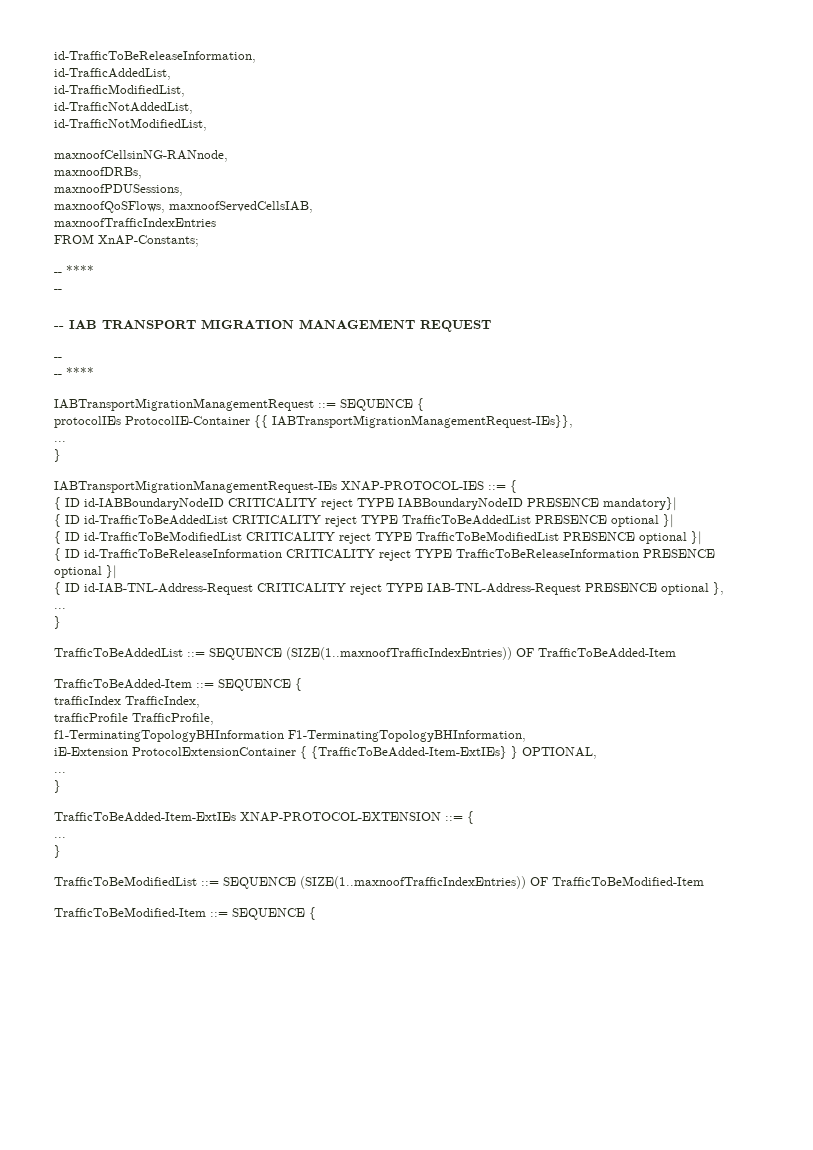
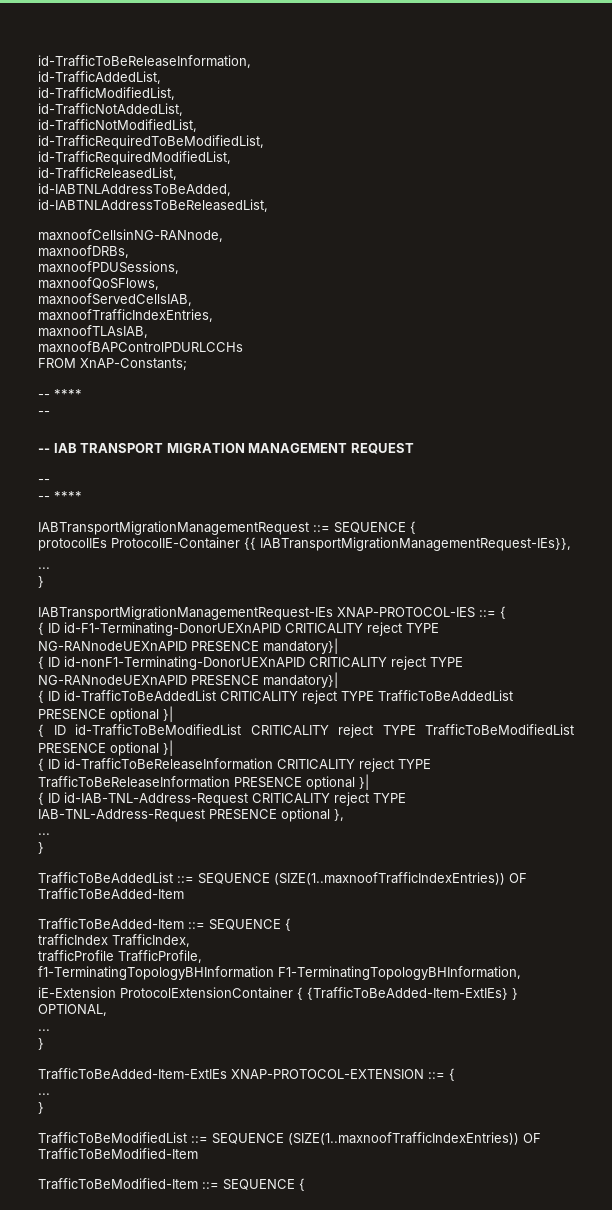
(207, 124) none -> [38,135,264,149] [38,151,231,165] [38,167,177,180] [38,183,231,196] [38,199,268,212] // id-TrafficRequiredToBeModifiedList, // id-TrafficRequiredModifiedList, // id-TrafficReleasedList, // id-IABTNLAddressToBeAdded, // id-IABTNLAddressToBeReleasedList,
(165, 207) none -> (159, 283) //
[54,218,216,227] maxnoofTrafficIndexEntries -> [38,309,213,322] [38,325,148,338] [38,341,243,353] maxnoofTrafficIndexEntries, // maxnoofTLAsIAB, // maxnoofBAPControlPDURLCCHs
[84,498,523,510] id-IABBoundaryNodeID CRITICALITY reject TYPE IABBoundaryNodeID -> [64,622,439,636] [38,638,338,654] [38,656,463,670] [38,675,187,685] id-F1-Terminating-DonorUEXnAPID CRITICALITY reject TYPE NG-RANnodeUEXnAPID PRESENCE mandatory}| // { ID id-nonF1-Terminating-DonorUEXnAPID CRITICALITY reject TYPE NG-RANnodeUEXnAPID

